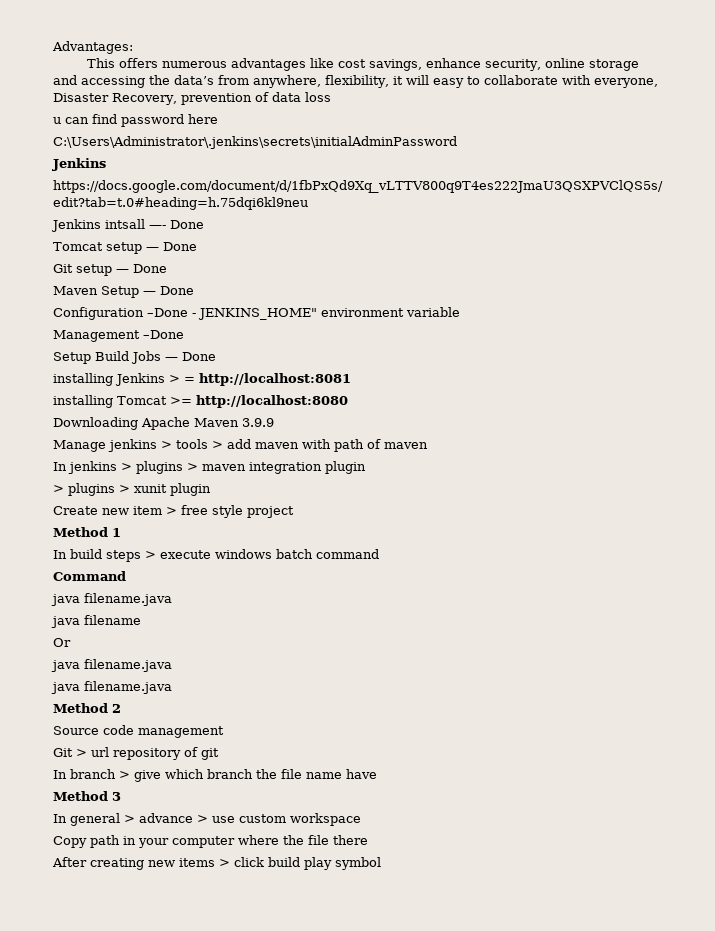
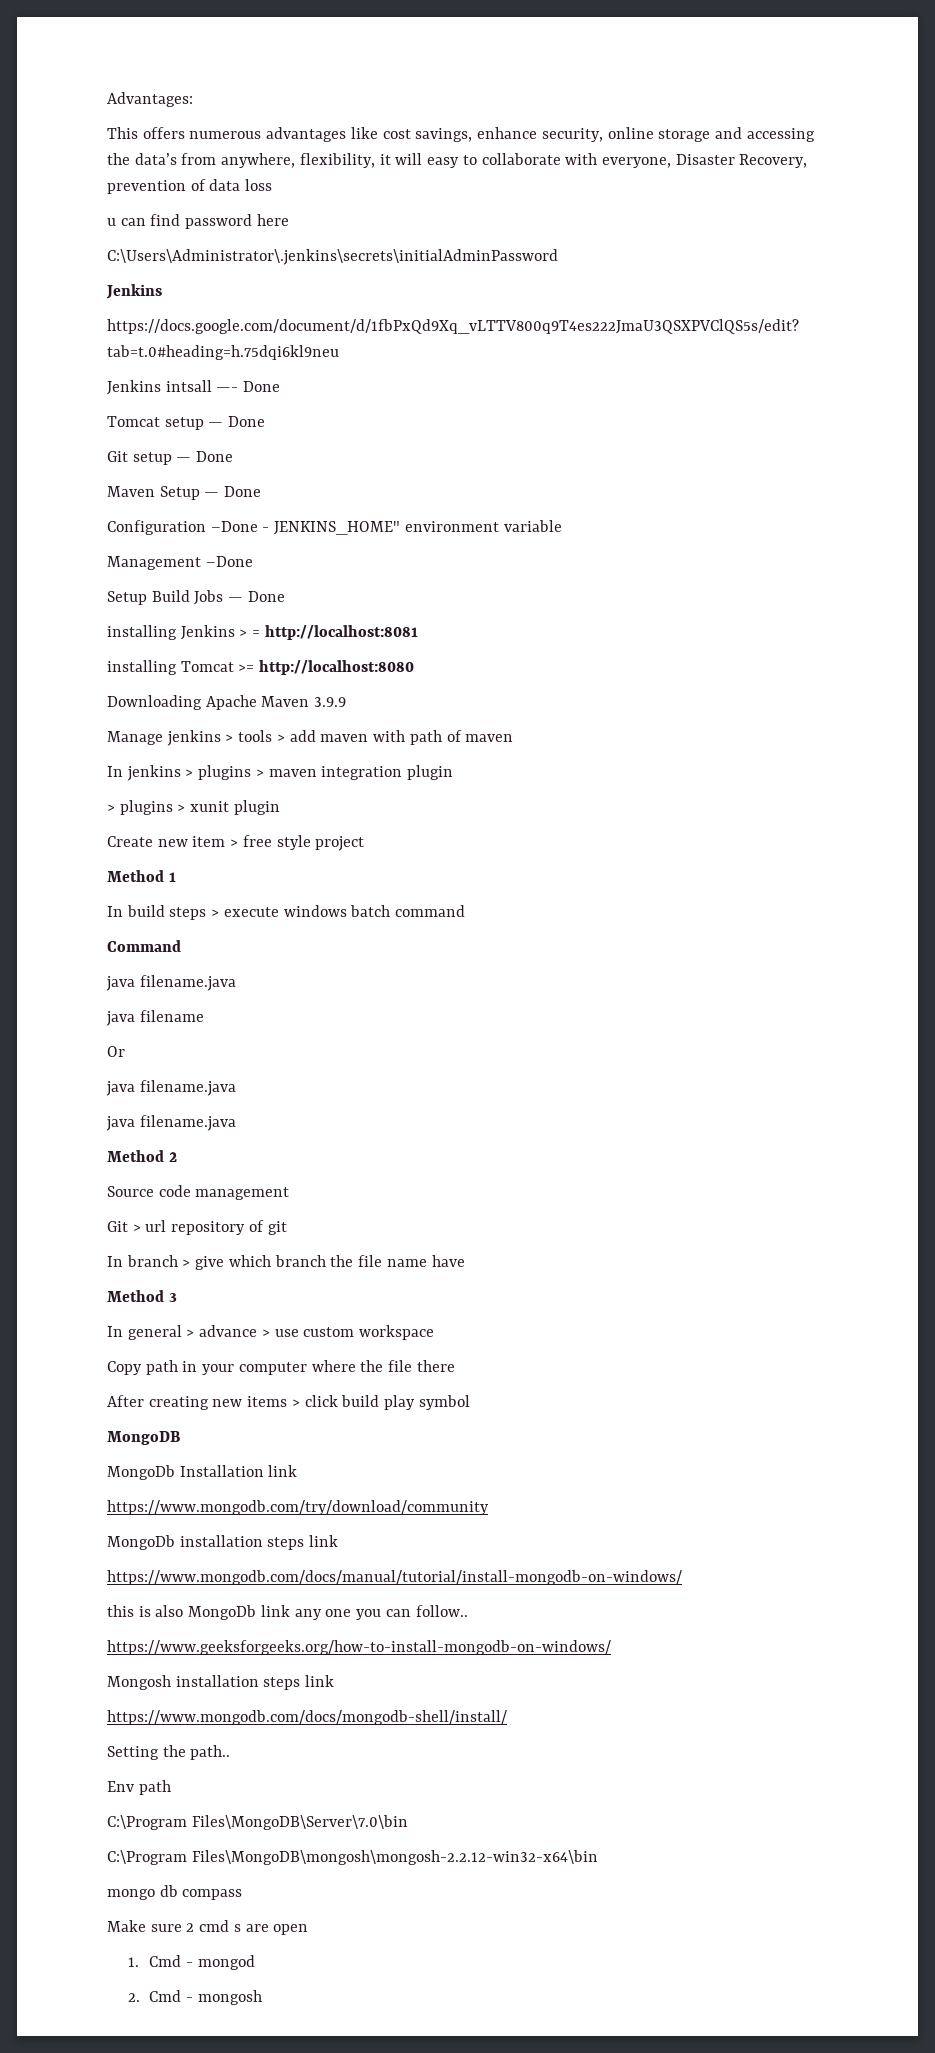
(381, 863) none -> [107,1431,180,1445] [107,1465,298,1480] [107,1500,489,1515] [107,1535,339,1550] [107,1570,682,1585] [107,1605,468,1620] [107,1640,611,1655] [107,1675,335,1690] [107,1710,507,1725] [107,1745,231,1760] [107,1780,171,1795] [107,1815,408,1830] [107,1850,598,1865] [107,1885,243,1900] [107,1920,309,1935] [128,1955,255,1970] [128,1990,262,2005] // MongoDB // MongoDb Installation link // https://www.mongodb.com/try/download/community // MongoDb installation steps link // https://www.mongodb.com/docs/manual/tutorial/install-mongodb-on-windows/ // this is also MongoDb link any one you can follow.. // https://www.geeksforgeeks.org/how-to-install-mongodb-on-windows/ // Mongosh installation steps link // https://www.mongodb.com/docs/mongodb-shell/install/ // Setting the path.. // Env path // C:\Program Files\MongoDB\Server\7.0\bin // C:\Program Files\MongoDB\mongosh\mongosh-2.2.12-win32-x64\bin // mongo db compass // Make sure 2 cmd s are open // 1. Cmd - mongod // 2. Cmd - mongosh

